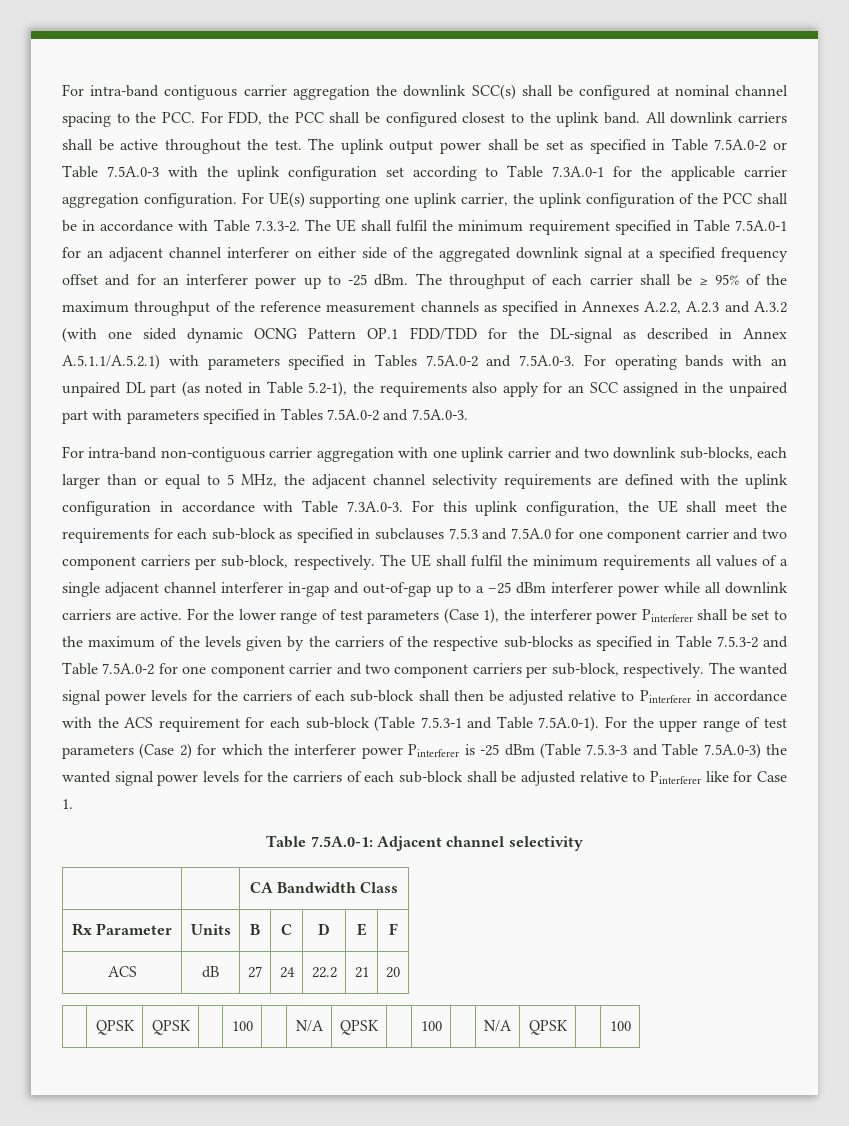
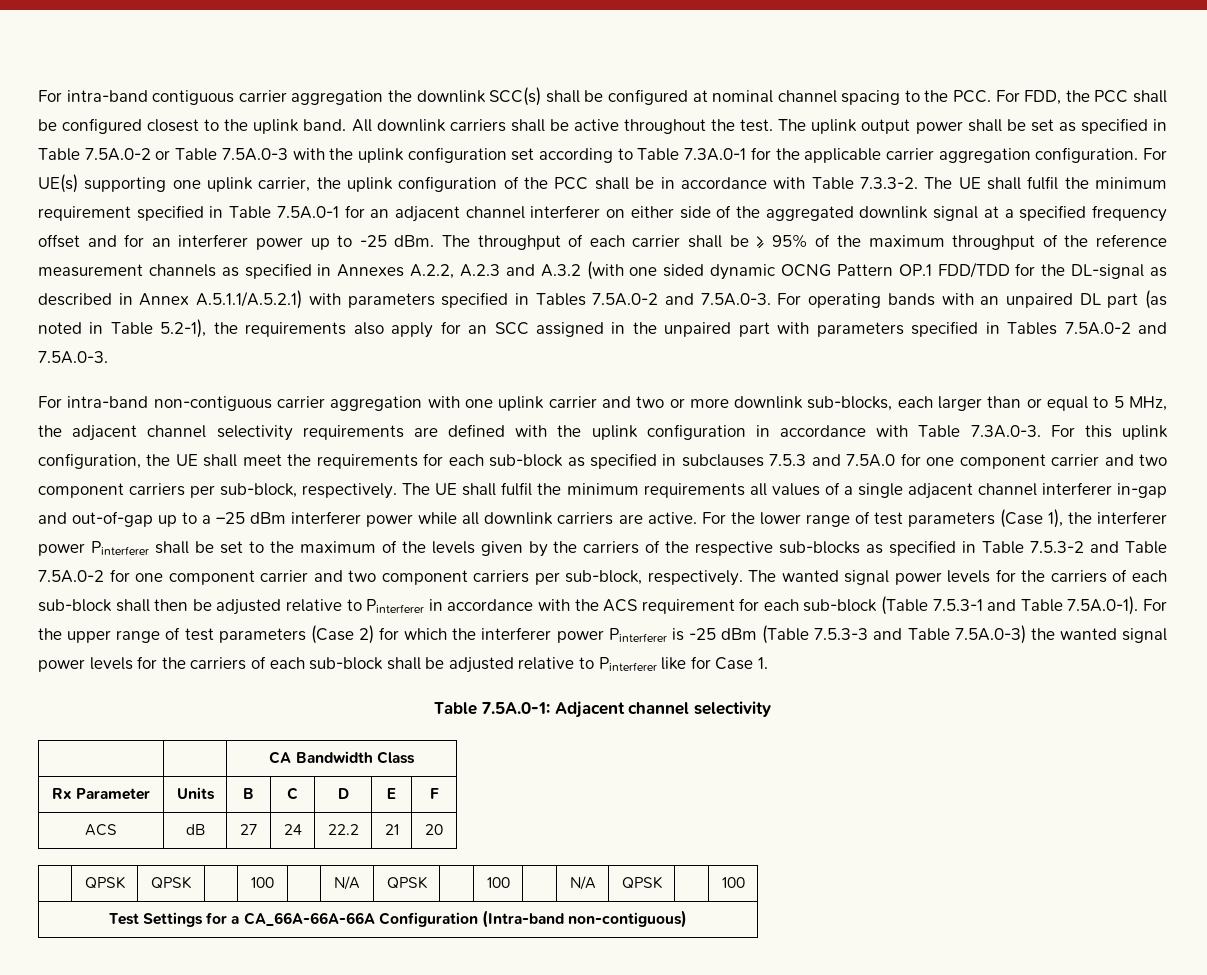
(609, 453) none -> [669,398,729,408] or more
(631, 1026) none -> [108,910,688,928] // Test Settings for a CA_66A-66A-66A Configuration (Intra-band non-contiguous)

